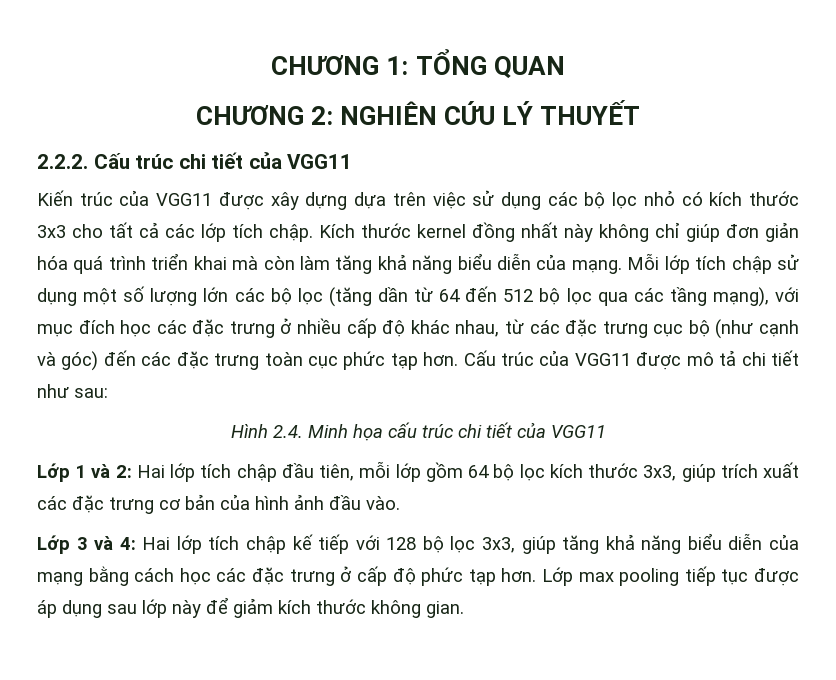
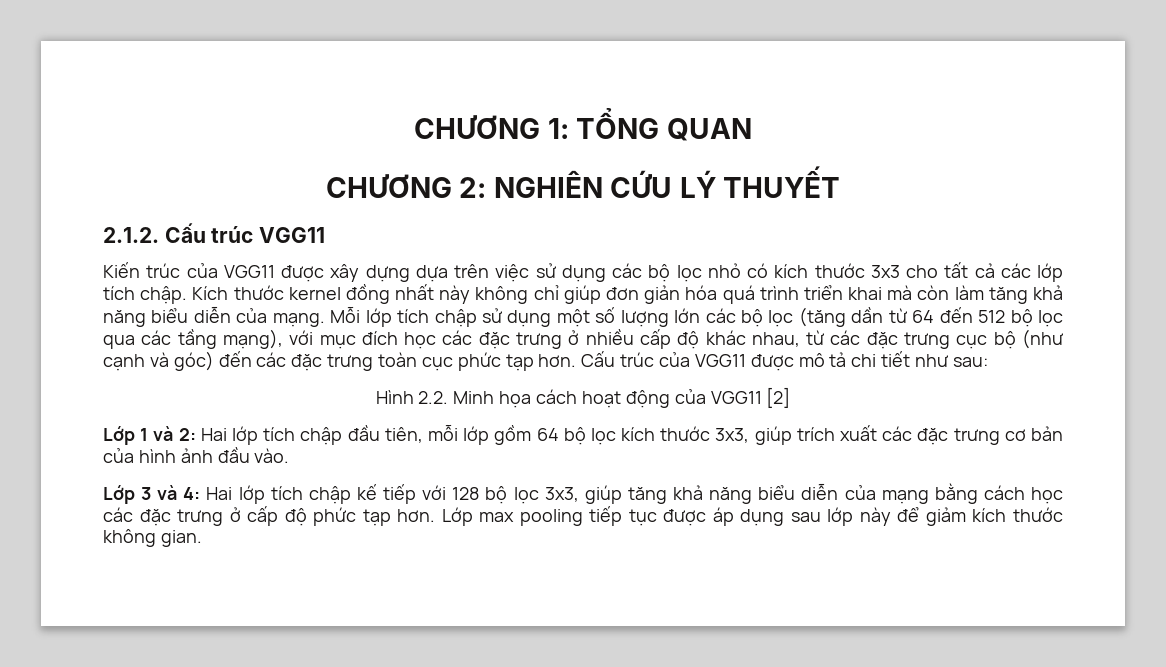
[37,152,282,169] 2.2.2. Cấu trúc chi tiết của -> [103,223,254,243] 2.1.2. Cấu trúc
[272,425,303,438] 2.4. -> [418,391,449,404] 2.2.
[387,422,606,438] cấu trúc chi tiết của VGG11 -> [536,387,791,408] cách hoạt động của VGG11 [2]

